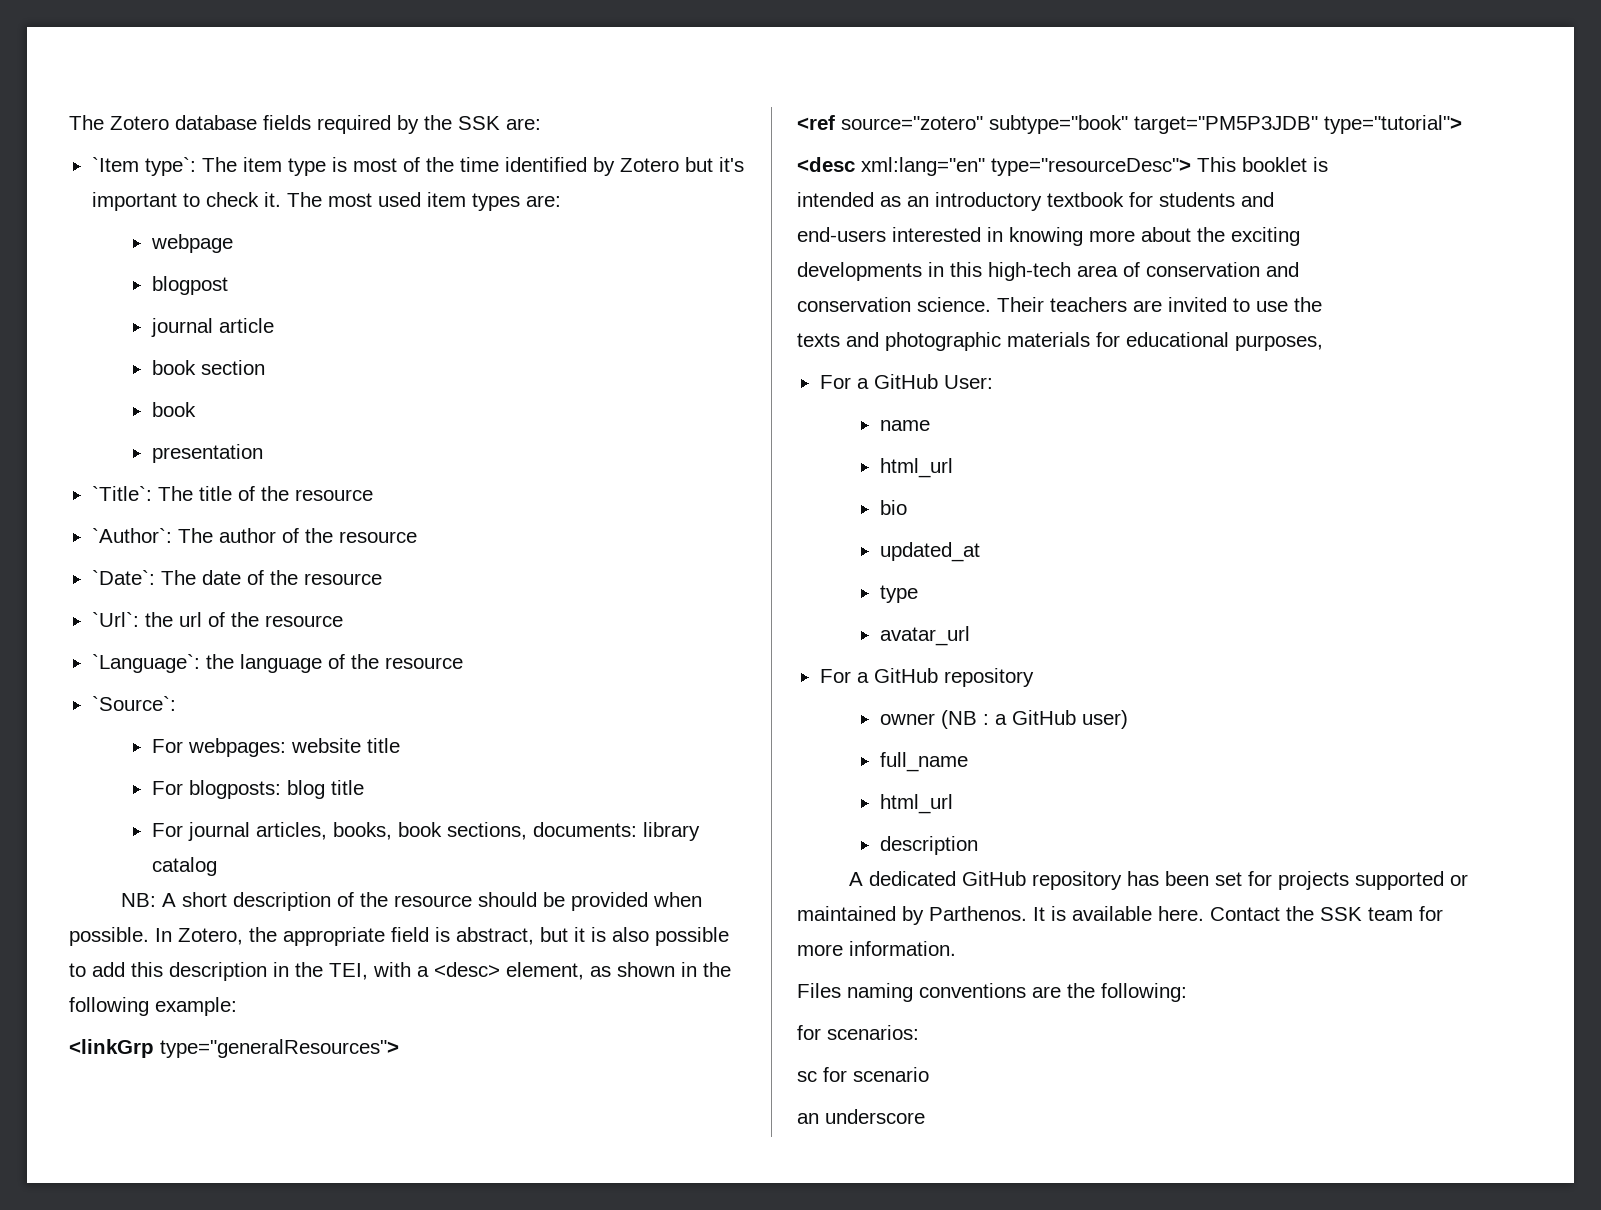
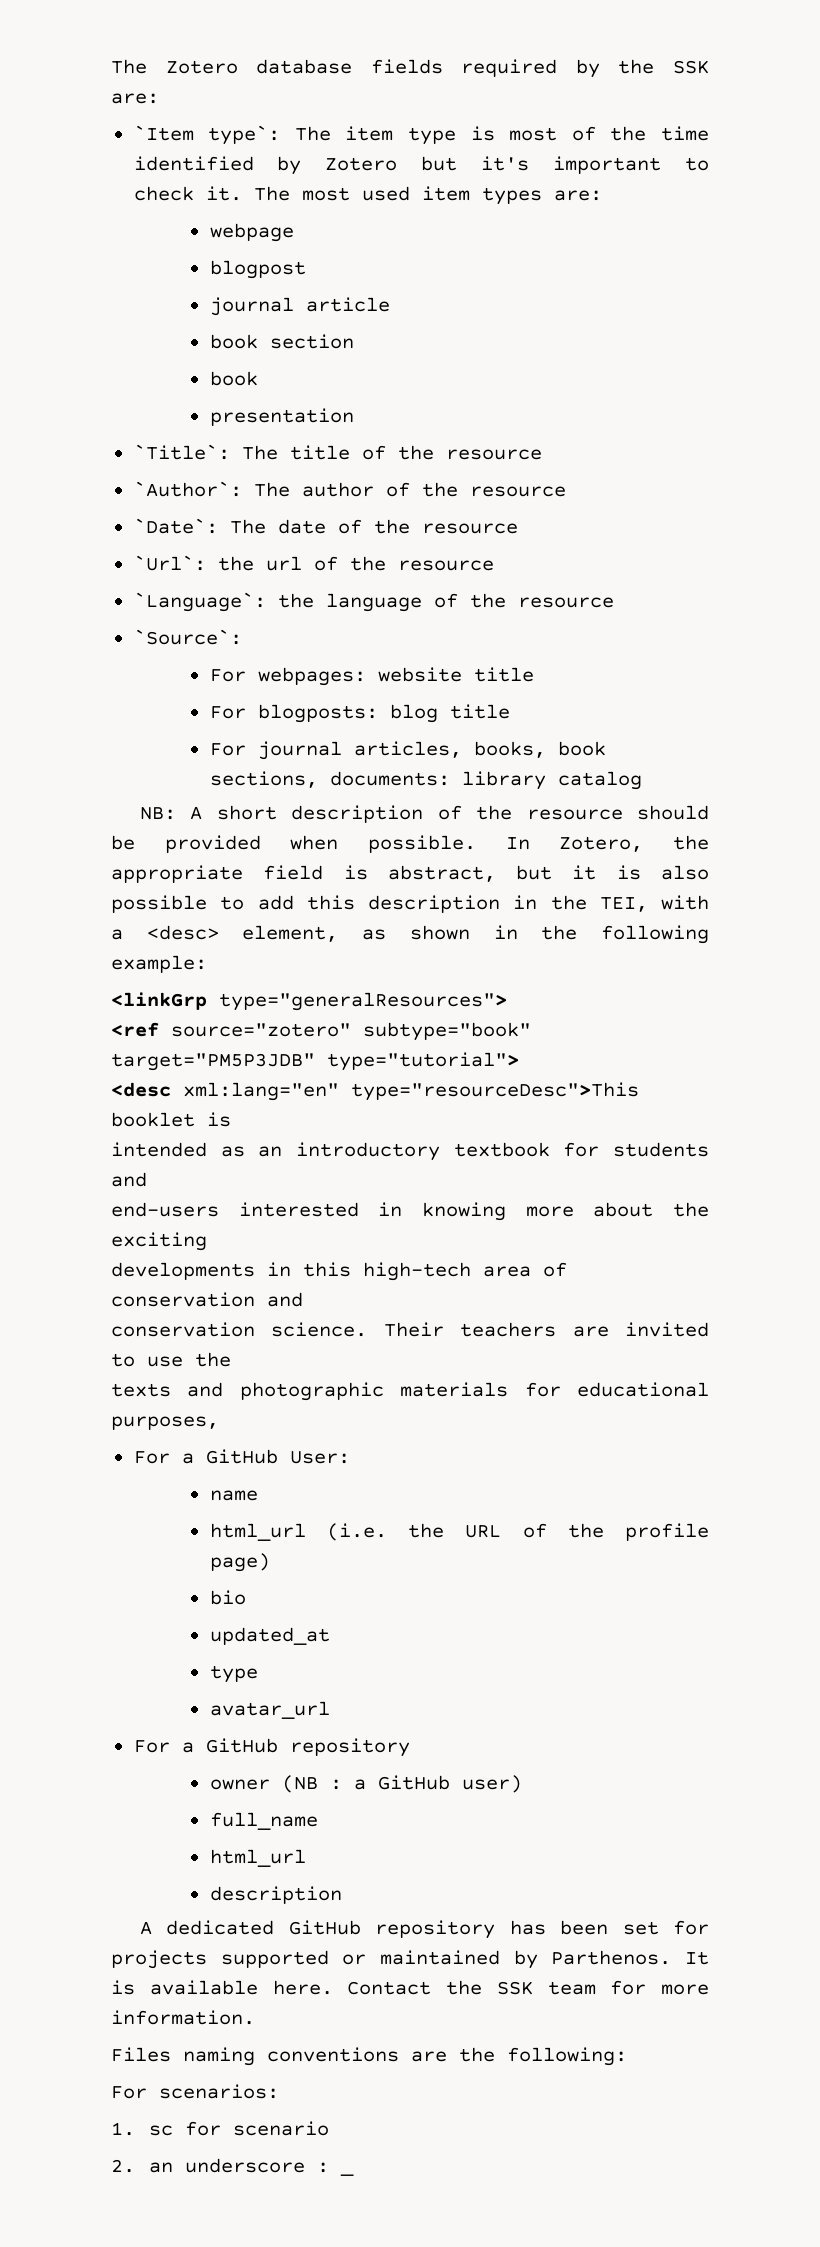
[991,157,1236,176] type="resourceDesc"> This -> [351,1082,639,1101] type="resourceDesc">This
(953, 468) none -> [326,1523,709,1541] [209,1553,270,1572] (i.e. the URL of the profile page)
[797,1025,821,1040] for -> [111,2086,147,2099] For
(919, 1032) none -> [111,2122,135,2136] 1.
(929, 1074) none -> [111,2159,135,2173] 2.
(925, 1116) none -> [316,2162,354,2176] : _

